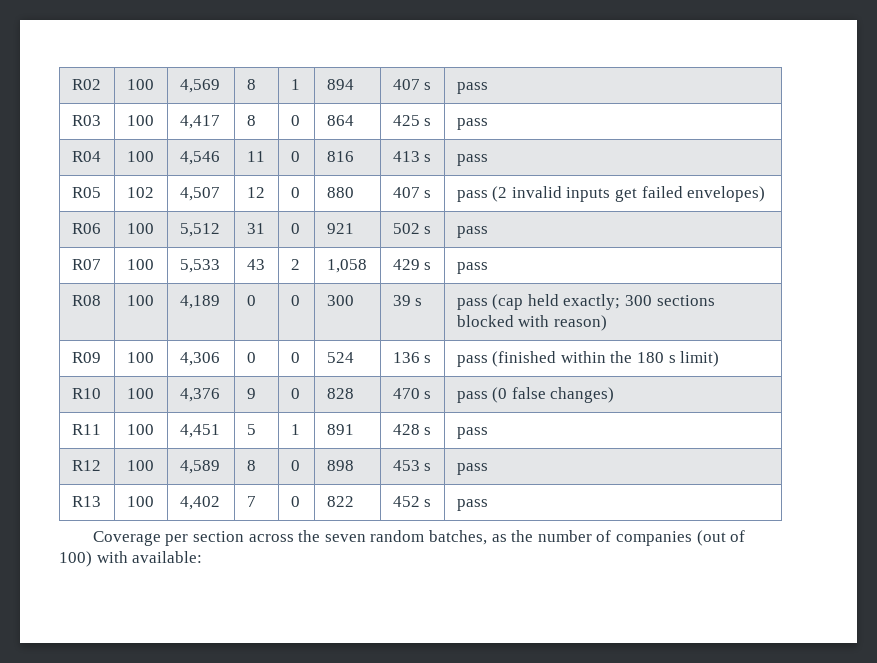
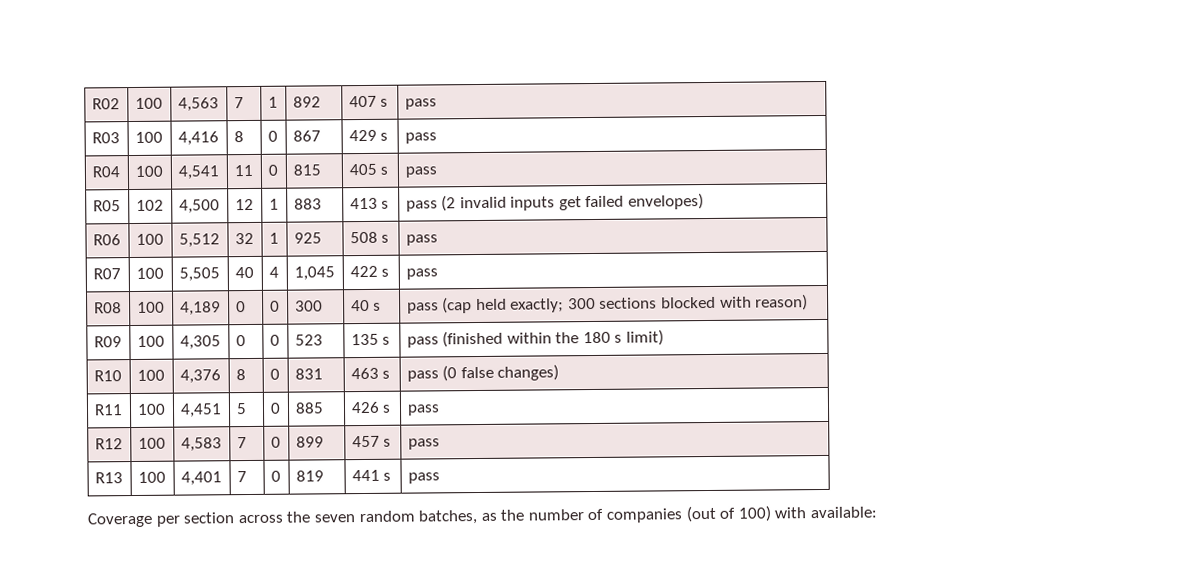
[179,79,220,93] [246,79,256,90] [290,79,300,90] [326,79,354,90] 4,569 | 8 | 1 | 894 -> [177,97,219,112] [233,97,244,109] [267,96,278,108] [292,96,321,108] 4,563 | 7 | 1 | 892
[179,115,220,129] [246,115,256,126] [290,115,300,126] [326,115,354,126] [392,115,420,126] 4,417 | 8 | 0 | 864 | 425 -> [177,131,219,146] [233,131,244,143] [267,130,278,142] [292,130,321,142] [348,129,377,142] 4,416 | 8 | 0 | 867 | 429
[179,151,220,165] 4,546 -> [177,165,219,180] 4,541
[326,151,354,162] [392,151,420,162] 816 | 413 -> [292,164,321,176] [348,163,377,176] 815 | 405
[179,187,220,201] 4,507 -> [178,199,220,214] 4,500
[290,187,300,198] [326,187,354,198] [392,187,420,198] 0 | 880 | 407 -> [268,198,279,210] [293,198,322,210] [349,197,378,210] 1 | 883 | 413
[246,223,265,234] [290,223,300,234] [326,223,354,234] [392,223,420,234] 31 | 0 | 921 | 502 -> [234,232,254,245] [268,232,279,244] [293,232,322,244] [349,231,378,244] 32 | 1 | 925 | 508
[179,259,220,273] [246,259,265,270] [290,259,300,270] [326,259,367,273] [392,259,420,270] 5,533 | 43 | 2 | 1,058 | 429 -> [178,267,220,282] [234,266,254,279] [268,266,279,278] [293,266,335,281] [349,265,378,278] 5,505 | 40 | 4 | 1,045 | 422
[392,295,411,306] 39 -> [350,299,370,312] 40
[179,352,220,366] [246,352,256,363] [290,352,300,363] [326,352,354,363] [392,352,420,363] 4,306 | 0 | 0 | 524 | 136 -> [179,335,221,350] [235,335,246,347] [269,334,280,346] [294,334,323,346] [350,333,379,346] 4,305 | 0 | 0 | 523 | 135
[246,388,256,399] [290,388,300,399] [326,388,354,399] [392,388,420,399] 9 | 0 | 828 | 470 -> [235,369,246,381] [269,368,280,380] [294,368,323,380] [350,367,379,380] 8 | 0 | 831 | 463
[290,424,300,435] [326,424,354,435] [392,424,420,435] 1 | 891 | 428 -> [269,402,281,414] [294,402,324,414] [350,401,380,414] 0 | 885 | 426
[179,460,220,474] [246,460,256,471] [290,460,300,471] [326,460,354,471] [392,460,420,471] 4,589 | 8 | 0 | 898 | 453 -> [180,437,222,452] [236,437,247,449] [270,436,281,448] [295,436,324,448] [351,435,380,448] 4,583 | 7 | 0 | 899 | 457
[179,496,220,510] [246,496,256,507] [290,496,300,507] [326,496,354,507] [392,496,420,507] 4,402 | 7 | 0 | 822 | 452 -> [180,471,222,486] [236,471,247,483] [270,470,281,482] [295,470,324,482] [351,469,380,482] 4,401 | 7 | 0 | 819 | 441

